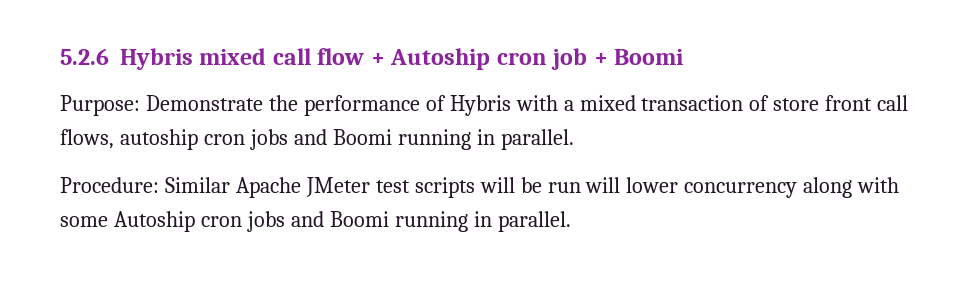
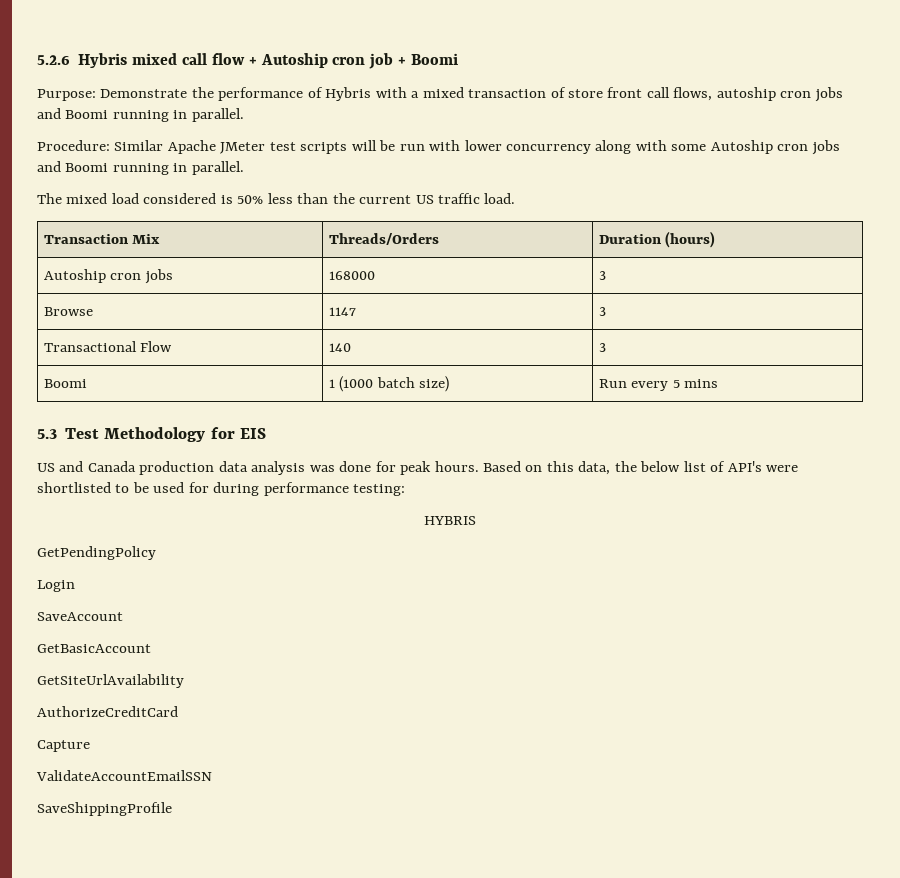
[585,177,621,193] will -> [429,140,461,151] with
(571, 221) none -> [37,193,516,204] [44,234,161,244] [329,233,440,245] [599,231,716,248] [44,269,173,284] [329,271,376,280] [599,271,607,280] [44,307,94,316] [329,307,357,316] [599,307,607,316] [44,341,173,352] [329,343,352,352] [599,343,607,352] [44,379,88,388] [329,376,450,392] [599,379,719,391] [37,427,266,442] [37,461,799,475] [37,482,406,496] [424,516,476,525] [37,546,156,560] [37,580,75,592] [37,612,123,621] [37,644,151,653] [37,674,184,688] [37,706,178,717] [37,740,90,752] [36,770,212,781] [37,802,172,816] // The mixed load considered is 50% less than the current US traffic load. // Transaction Mix | Threads/Orders | Duration (hours) // Autoship cron jobs | 168000 | 3 // Browse | 1147 | 3 // Transactional Flow | 140 | 3 // Boomi | 1 (1000 batch size) | Run every 5 mins // 5.3 Test Methodology for EIS // US and Canada production data analysis was done for peak hours. Based on this data, the below list of API's were shortlisted to be used for during performance testing: // HYBRIS // GetPendingPolicy // Login // SaveAccount // GetBasicAccount // GetSiteUrlAvailability // AuthorizeCreditCard // Capture // ValidateAccountEmailSSN // SaveShippingProfile

